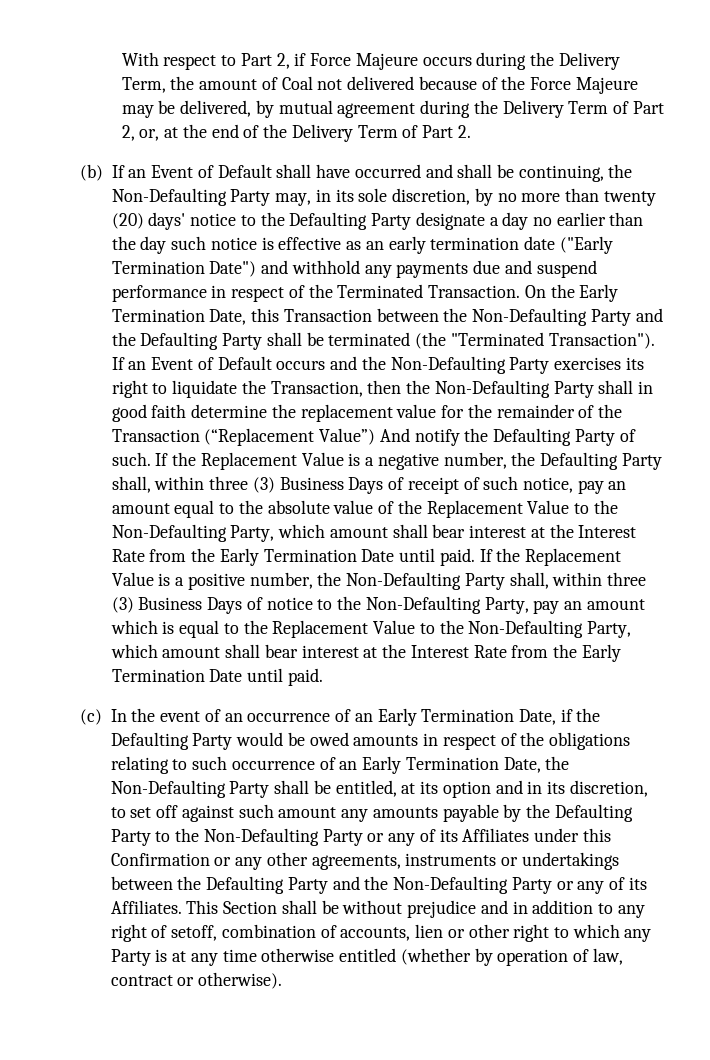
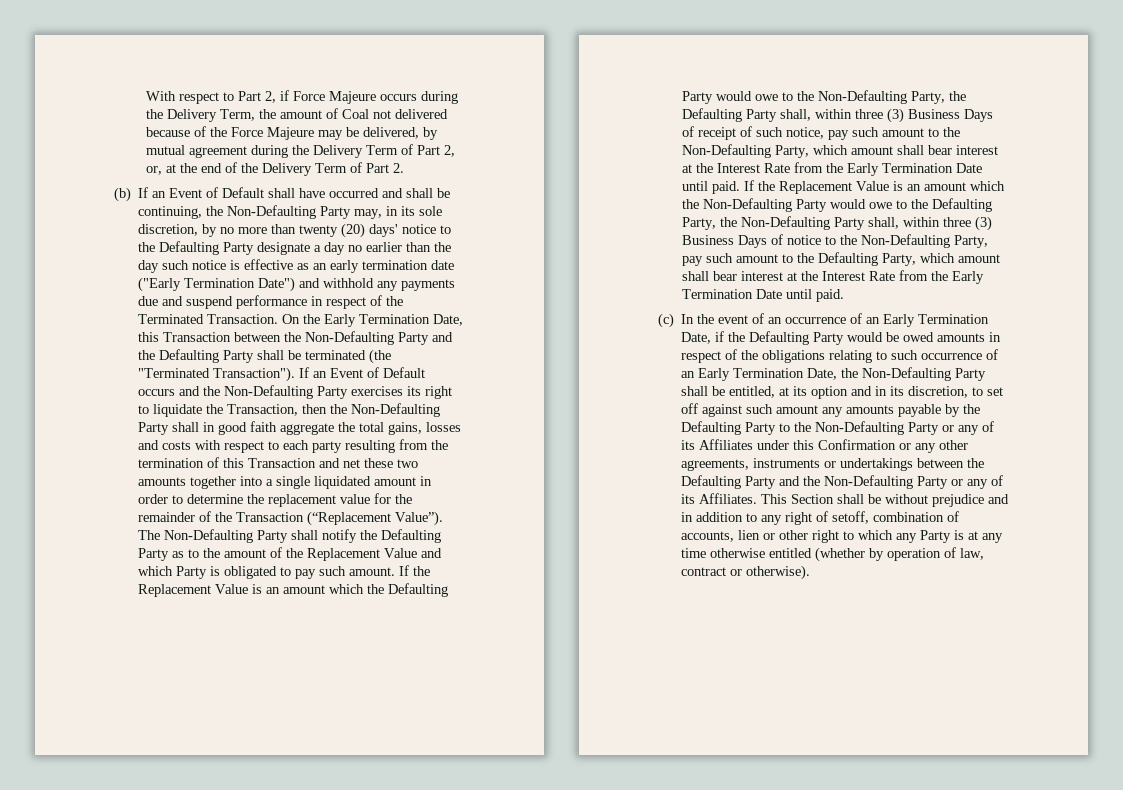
(187, 411) none -> [280,422,462,435] [138,439,449,453] [138,457,419,468] [138,476,433,489] [138,494,184,504] aggregate the total gains, losses and costs with respect to each party resulting from the termination of this Transaction and net these two amounts together into a single liquidated amount in order to
[319,428,636,446] [111,452,507,470] Value”) And notify the Defaulting Party of such. If the Replacement Value is a negative number, -> [395,511,444,526] [138,529,442,543] [138,547,443,561] [138,565,431,579] [138,583,449,597] [682,90,946,104] Value”). The Non-Defaulting Party shall notify the Defaulting Party as to the amount of the Replacement Value and which Party is obligated to pay such amount. If the Replacement Value is an amount which the Defaulting Party would owe to the Non-Defaulting Party,
[608,481,627,490] [111,500,570,518] an amount equal to the absolute value of the Replacement Value -> [852,127,925,137] such amount
[175,572,313,590] a positive number, -> [907,181,1006,191] [682,198,993,212] [682,217,717,230] an amount which the Non-Defaulting Party would owe to the Defaulting Party,
[564,599,645,610] [110,620,584,638] an amount which is equal to the Replacement Value to the Non-Defaulting -> [706,252,879,266] such amount to the Defaulting

